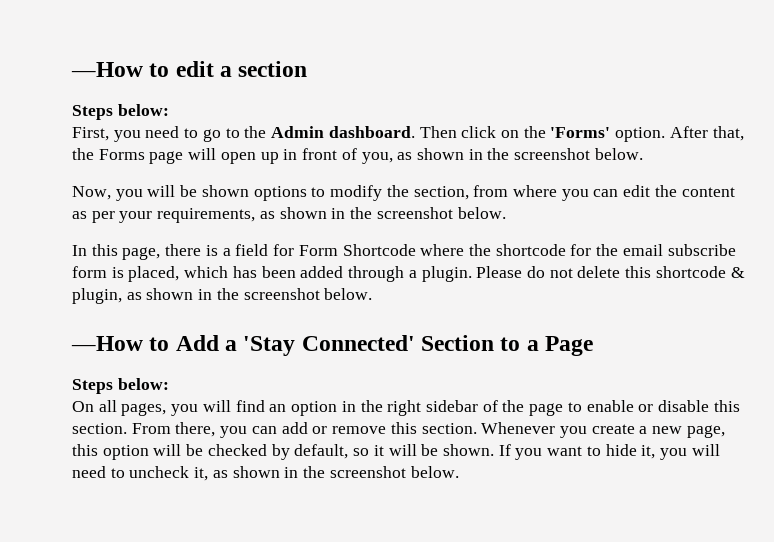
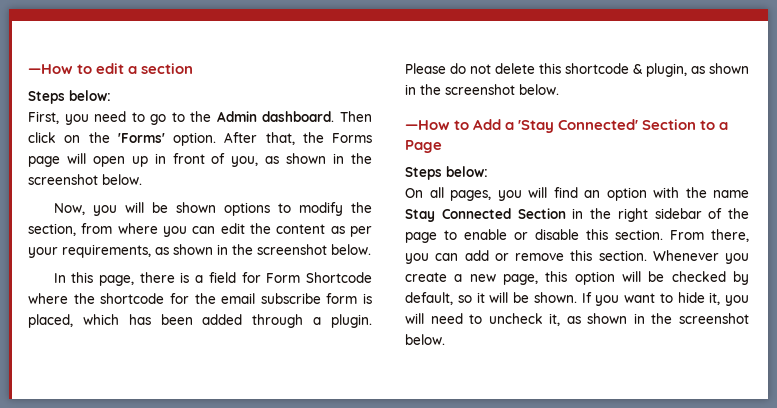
(338, 408) none -> [653,187,749,198] [405,208,566,222] with the name Stay Connected Section

